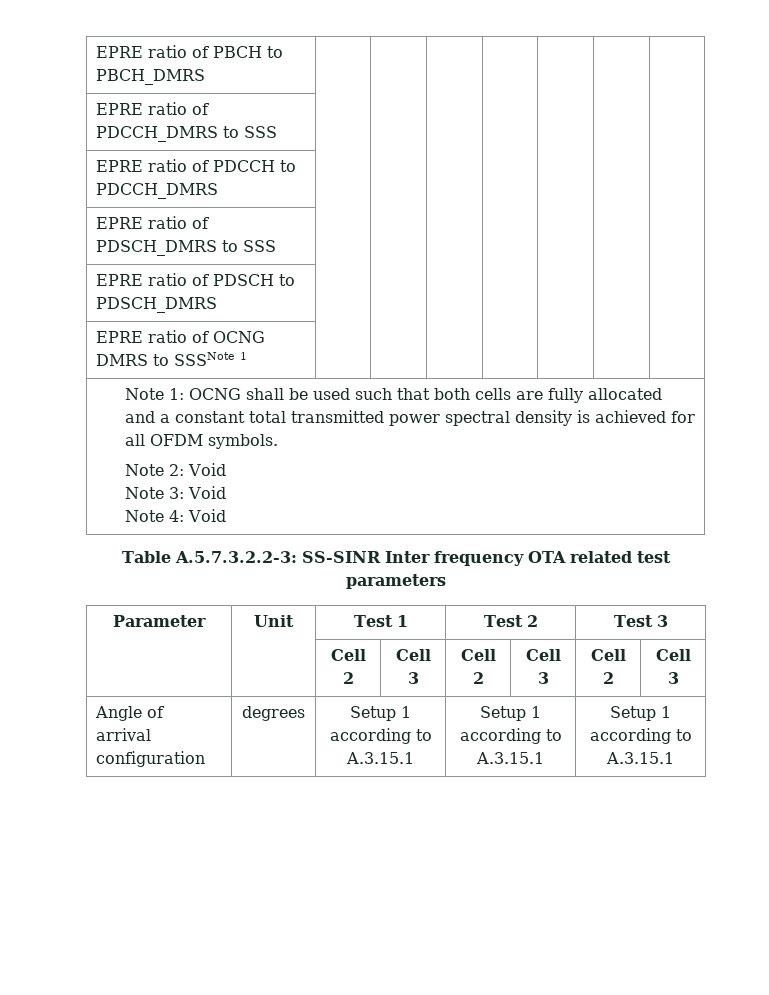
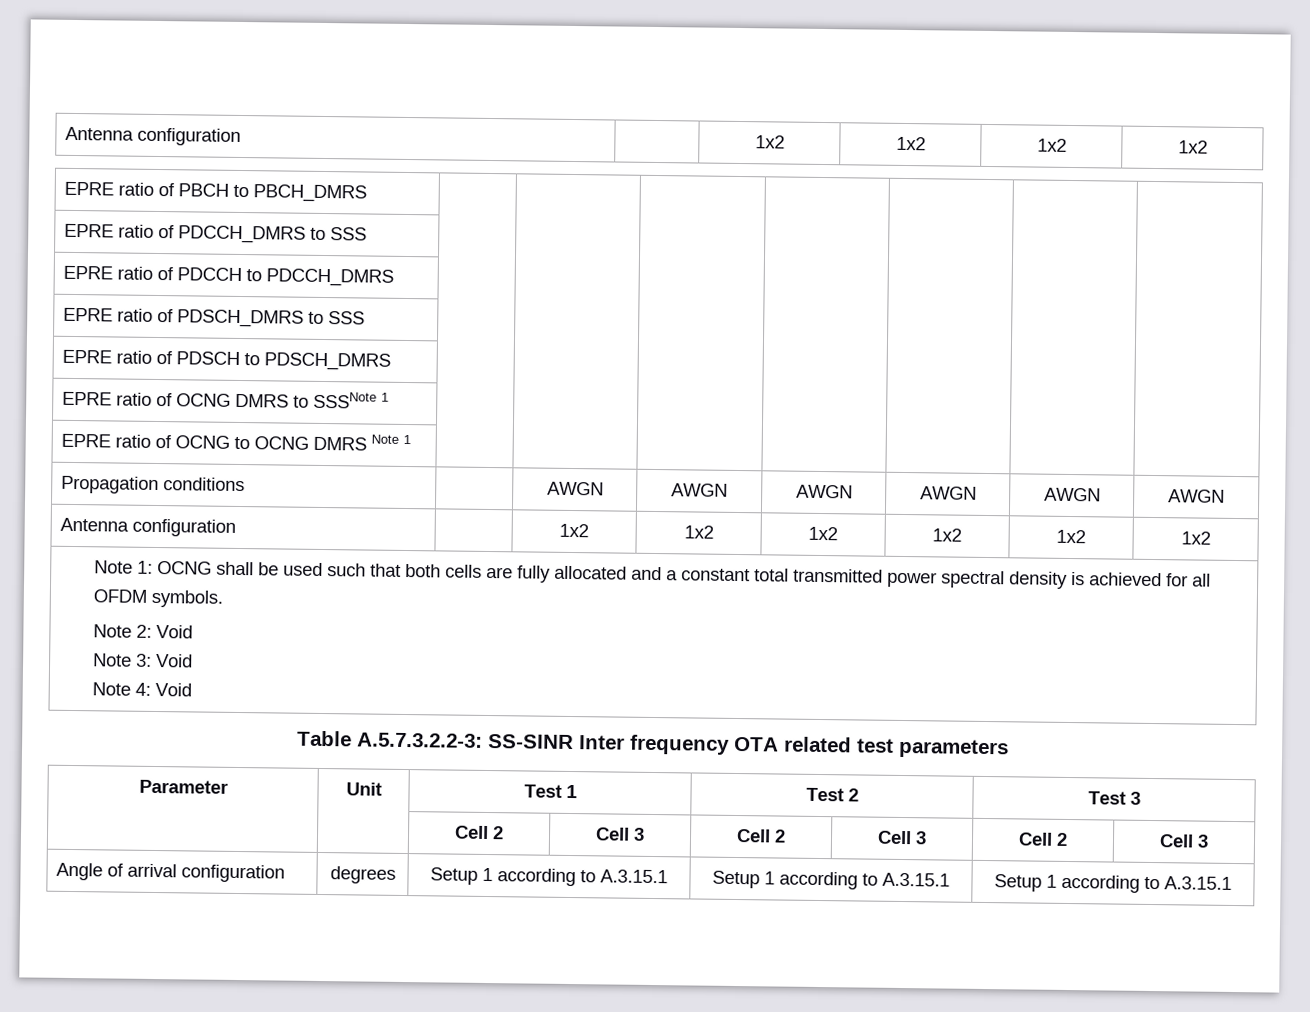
(95, 52) none -> [64,126,241,146] [754,135,785,149] [895,136,926,151] [1036,138,1067,152] [1177,140,1208,154] Antenna configuration | | 1x2 | 1x2 | 1x2 | 1x2 //
(247, 356) none -> [60,433,411,451] [60,475,245,495] [546,481,604,496] [671,483,728,497] [795,484,853,499] [919,486,977,500] [1043,487,1101,502] [1168,489,1225,503] [59,517,236,537] [559,523,589,538] [683,525,714,539] [808,526,838,541] [932,528,962,542] [1056,529,1086,544] [1180,531,1211,545] // EPRE ratio of OCNG to OCNG DMRS Note 1 | | | | | | | // Propagation conditions | | AWGN | AWGN | AWGN | AWGN | AWGN | AWGN // Antenna configuration | | 1x2 | 1x2 | 1x2 | 1x2 | 1x2 | 1x2

